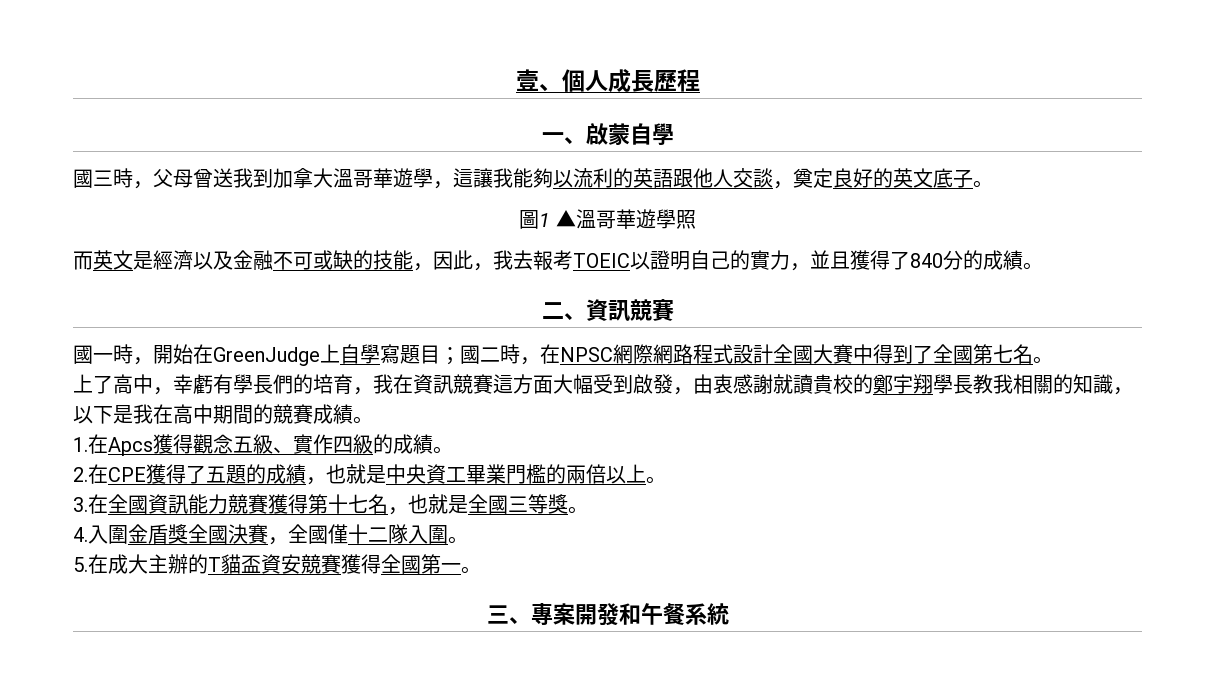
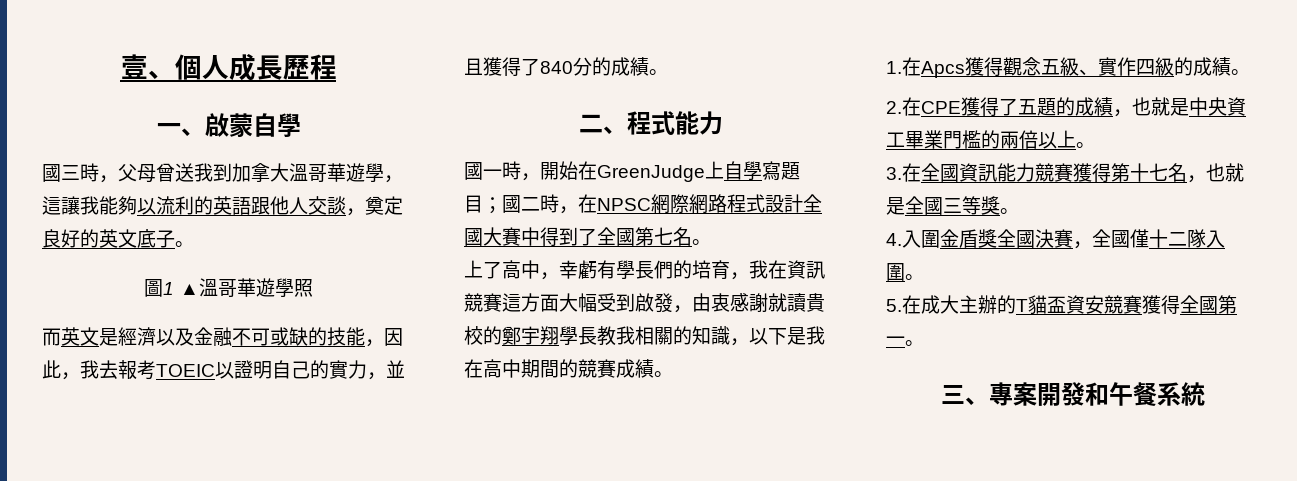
[585,299,674,322] 資訊競賽 -> [626,111,723,135] 程式能力

